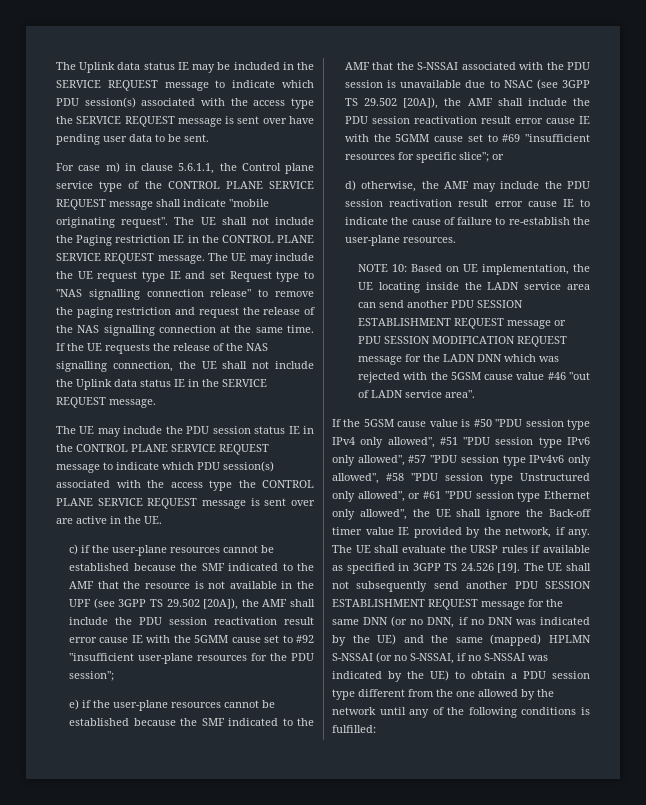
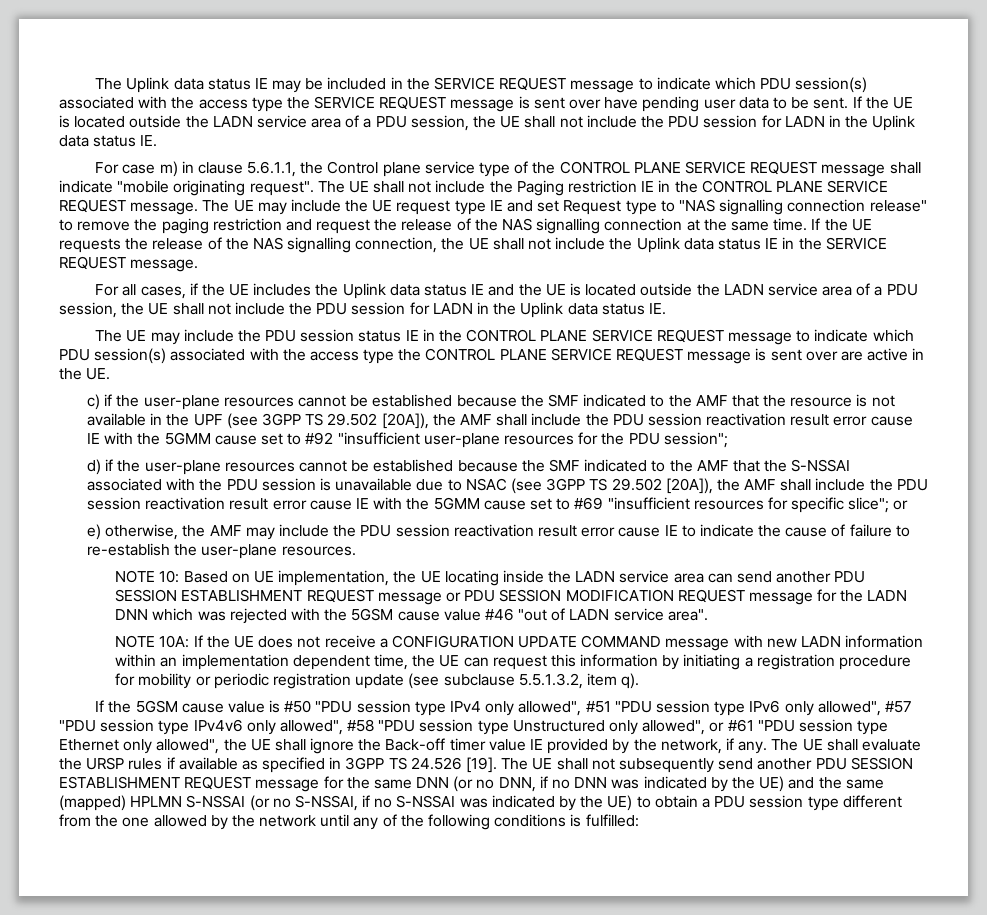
(209, 138) none -> [852,96,913,109] [59,115,916,131] [59,135,158,147] If the UE is located outside the LADN service area of a PDU session, the UE shall not include the PDU session for LADN in the Uplink data status IE.
(156, 403) none -> [95,283,918,299] [59,302,666,318] // For all cases, if the UE includes the Uplink data status IE and the UE is located outside the LADN service area of a PDU session, the UE shall not include the PDU session for LADN in the Uplink data status IE.
[69,699,80,710] e) -> [87,459,102,475] d)
[345,180,357,191] d) -> [87,524,102,540] e)
(476, 394) none -> [115,635,924,651] [115,654,911,670] [115,673,640,689] // NOTE 10A: If the UE does not receive a CONFIGURATION UPDATE COMMAND message with new LADN information within an implementation dependent time, the UE can request this information by initiating a registration procedure for mobility or periodic registration update (see subclause 5.5.1.3.2, item q).

